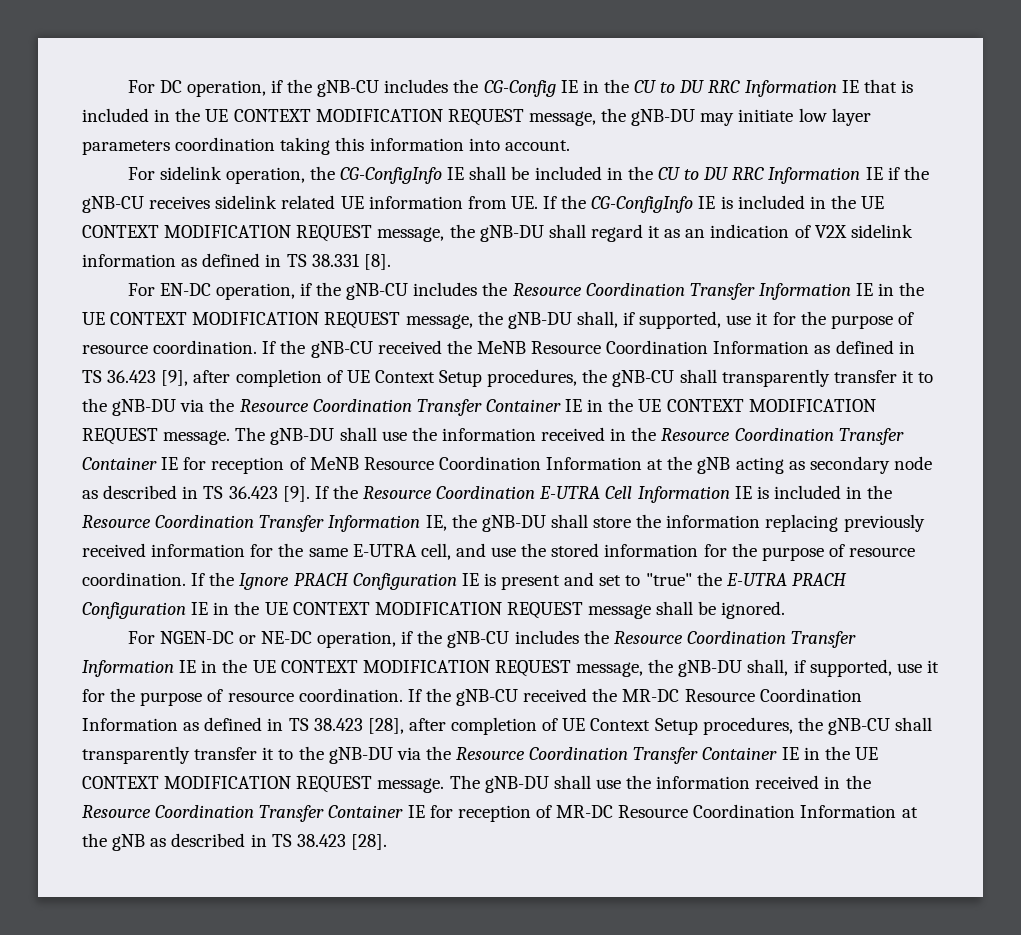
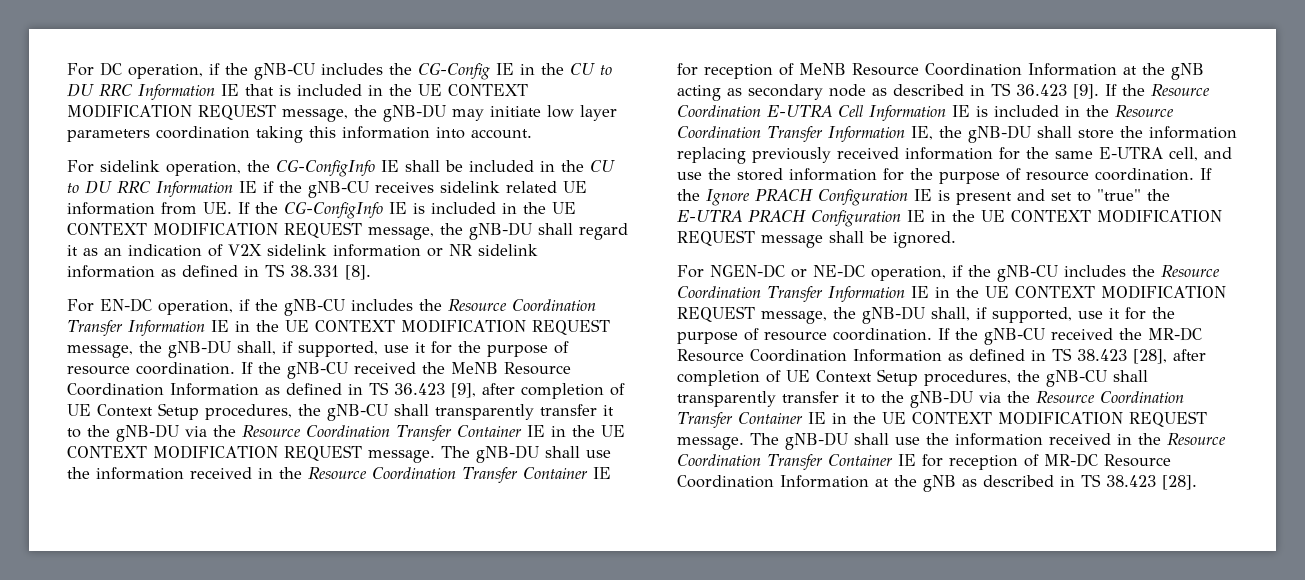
(176, 260) none -> [427,244,538,257] [67,265,155,278] or NR sidelink information

